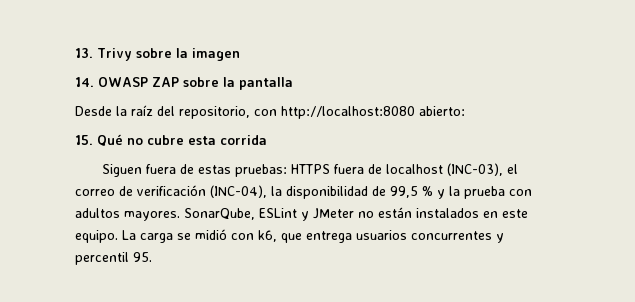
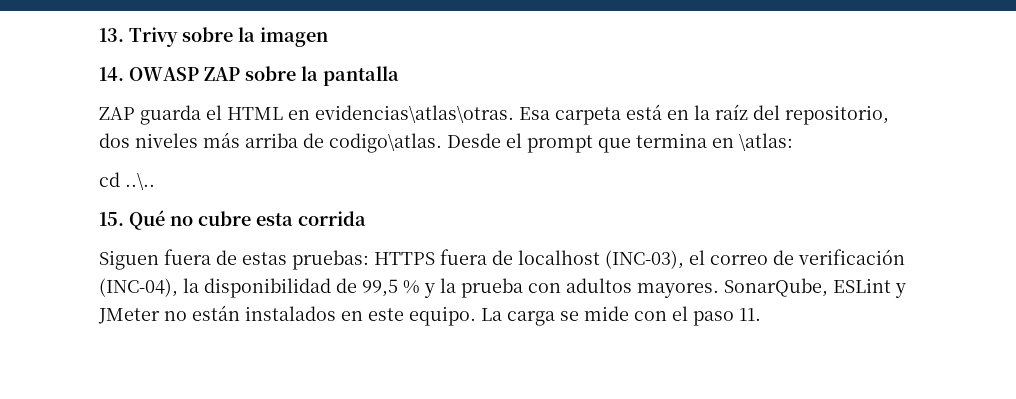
[75,105,465,119] Desde la raíz del repositorio, con http://localhost:8080 abierto: -> [99,104,889,125] [99,132,793,153] [99,172,155,190] ZAP guarda el HTML en evidencias\atlas\otras. Esa carpeta está en la raíz del repositorio, dos niveles más arriba de codigo\atlas. Desde el prompt que termina en \atlas: // cd ..\..
[195,229,504,243] [75,252,152,265] midió con k6, que entrega usuarios concurrentes y percentil 95. -> [584,306,761,326] mide con el paso 11.

